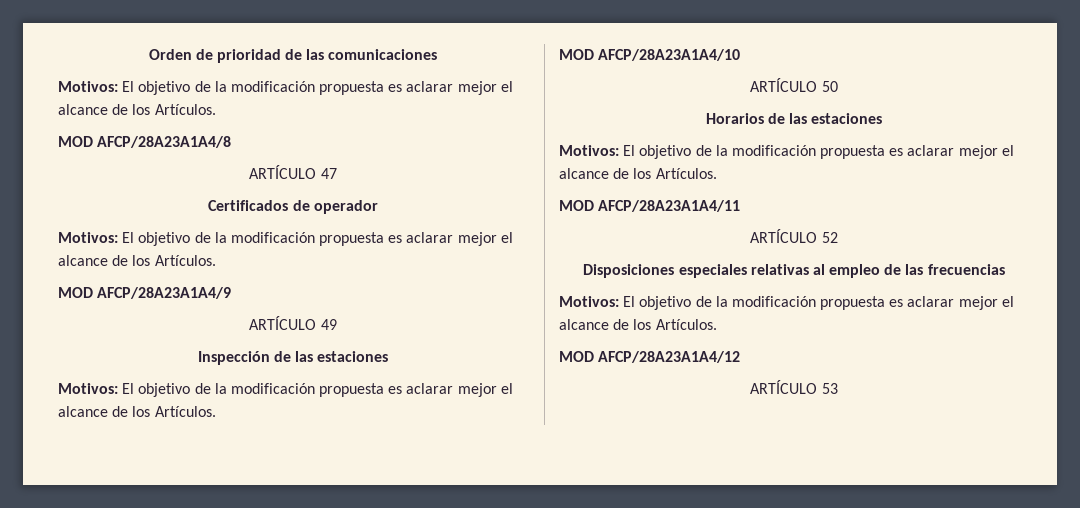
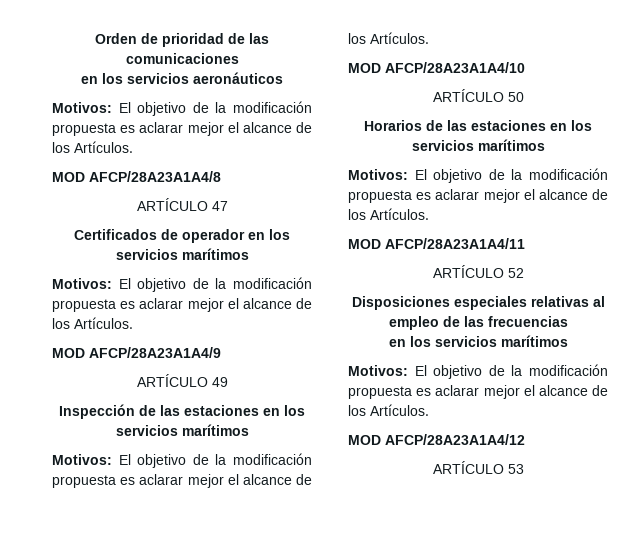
(438, 54) none -> [81,72,283,84] // en los servicios aeronáuticos
(378, 207) none -> [248,229,290,240] [115,248,249,260] en los servicios marítimos
(389, 356) none -> [263,405,305,416] [115,424,249,436] en los servicios marítimos
(883, 118) none -> [550,120,592,131] [411,139,545,151] en los servicios marítimos
(1005, 269) none -> [388,335,568,347] // en los servicios marítimos

